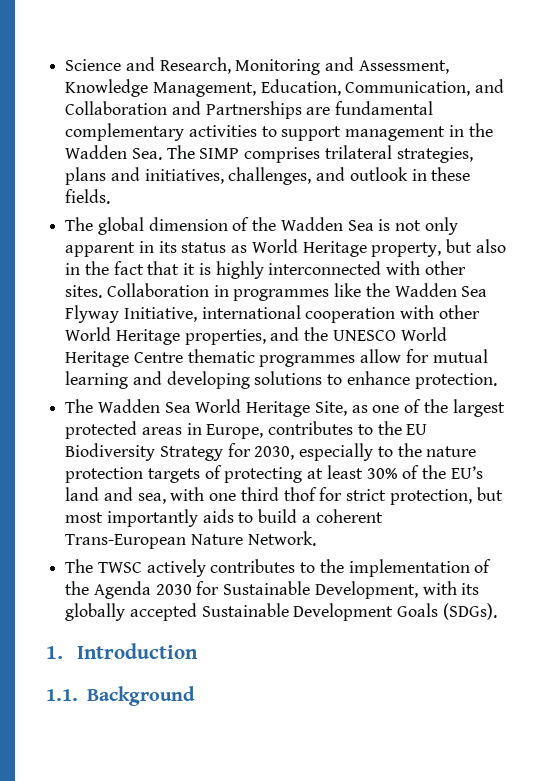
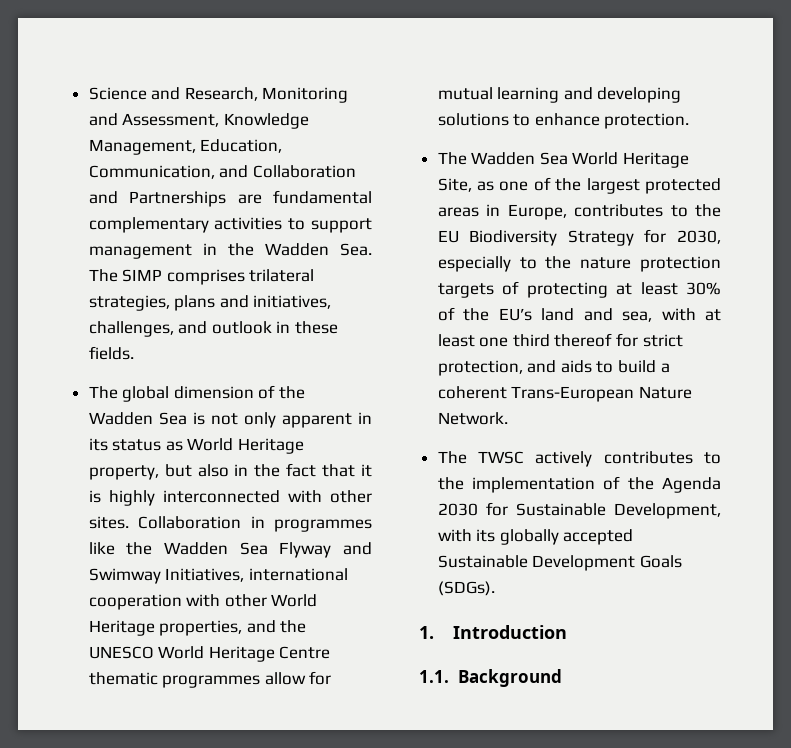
[123,307,197,322] Initiative, -> [343,542,372,555] [88,568,245,584] and Swimway Initiatives,
(205, 494) none -> [705,309,721,321] [437,334,475,347] at least
[283,487,317,501] thof -> [554,333,613,347] thereof
[476,487,503,501] [65,509,198,527] but most importantly -> [527,360,557,373] and

